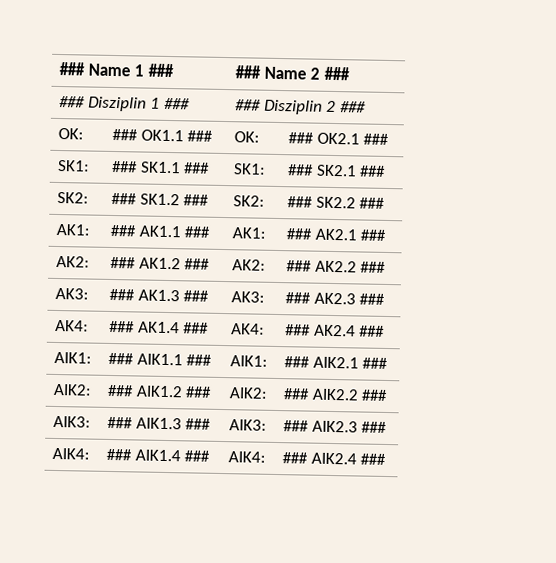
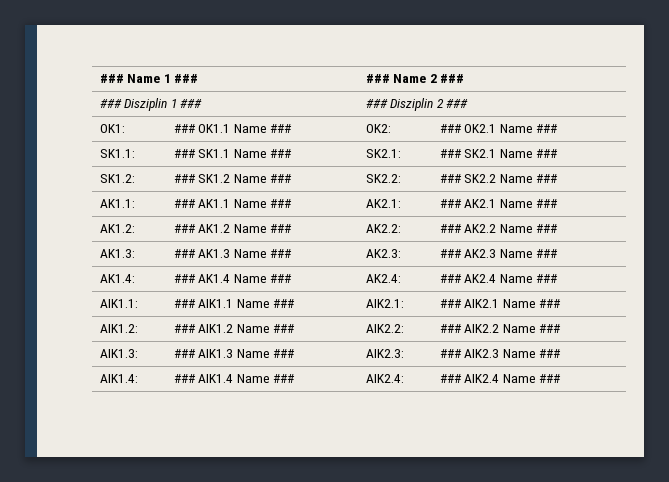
[58,127,85,140] OK: -> [99,124,125,133] OK1:
[187,130,214,142] [234,131,261,143] ### | OK: -> [233,124,293,133] [365,124,391,133] Name ### | OK2:
[363,133,390,146] [57,159,91,172] ### // SK1: -> [499,124,559,133] [99,149,135,158] Name ### // SK1.1:
[183,162,211,174] [233,163,267,175] ### | SK1: -> [233,149,293,158] [365,149,401,158] Name ### | SK2.1:
[359,165,387,177] [57,191,90,204] ### // SK2: -> [499,149,559,158] [99,174,135,183] Name ### // SK1.2:
[183,194,210,206] [233,195,266,207] ### | SK2: -> [233,174,293,183] [365,174,401,183] Name ### | SK2.2:
[359,197,386,209] [56,223,92,236] ### // AK1: -> [499,174,559,183] [99,199,135,208] Name ### // AK1.1:
[184,226,211,238] [232,227,267,239] ### | AK1: -> [233,199,293,208] [365,199,401,208] Name ### | AK2.1:
[360,229,387,241] [56,255,91,268] ### // AK2: -> [499,199,559,208] [99,224,135,233] Name ### // AK1.2:
[184,258,211,270] [232,259,267,271] ### | AK2: -> [233,224,293,233] [365,224,401,233] Name ### | AK2.2:
[360,261,387,273] [55,287,90,300] ### // AK3: -> [499,224,559,233] [99,249,135,258] Name ### // AK1.3:
[183,290,210,302] [231,291,266,303] ### | AK3: -> [233,249,293,258] [365,249,401,258] Name ### | AK2.3:
[359,293,386,305] [55,319,90,332] ### // AK4: -> [499,249,559,258] [99,274,135,283] Name ### // AK1.4:
[183,322,210,334] [231,323,266,335] ### | AK4: -> [233,274,293,283] [365,274,401,283] Name ### | AK2.4:
[359,325,386,337] [54,351,93,364] ### // AIK1: -> [499,274,559,283] [99,299,138,308] Name ### // AIK1.1:
[186,354,213,366] [230,355,269,367] ### | AIK1: -> [236,299,296,308] [365,299,404,308] Name ### | AIK2.1:
[362,357,389,370] [53,383,93,396] ### // AIK2: -> [502,299,562,308] [99,324,138,333] Name ### // AIK1.2:
[185,386,213,398] [229,387,269,399] ### | AIK2: -> [236,324,296,333] [365,324,404,333] Name ### | AIK2.2:
[361,389,389,402] [53,415,92,428] ### // AIK3: -> [502,324,562,333] [99,349,138,358] Name ### // AIK1.3:
[185,418,212,430] [229,419,268,431] ### | AIK3: -> [236,349,296,358] [365,349,404,358] Name ### | AIK2.3:
[361,421,388,434] [52,447,91,460] ### // AIK4: -> [502,349,562,358] [99,374,138,383] Name ### // AIK1.4:
[184,450,211,462] [228,451,267,463] ### | AIK4: -> [236,374,296,383] [365,374,404,383] Name ### | AIK2.4:
(357, 458) none -> [502,374,536,383] Name

